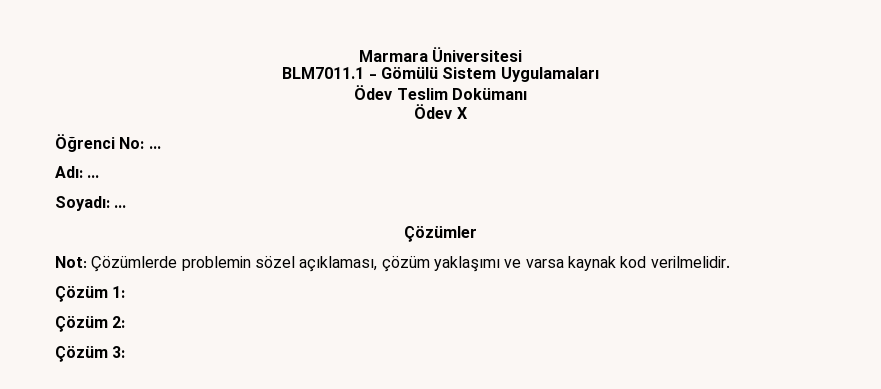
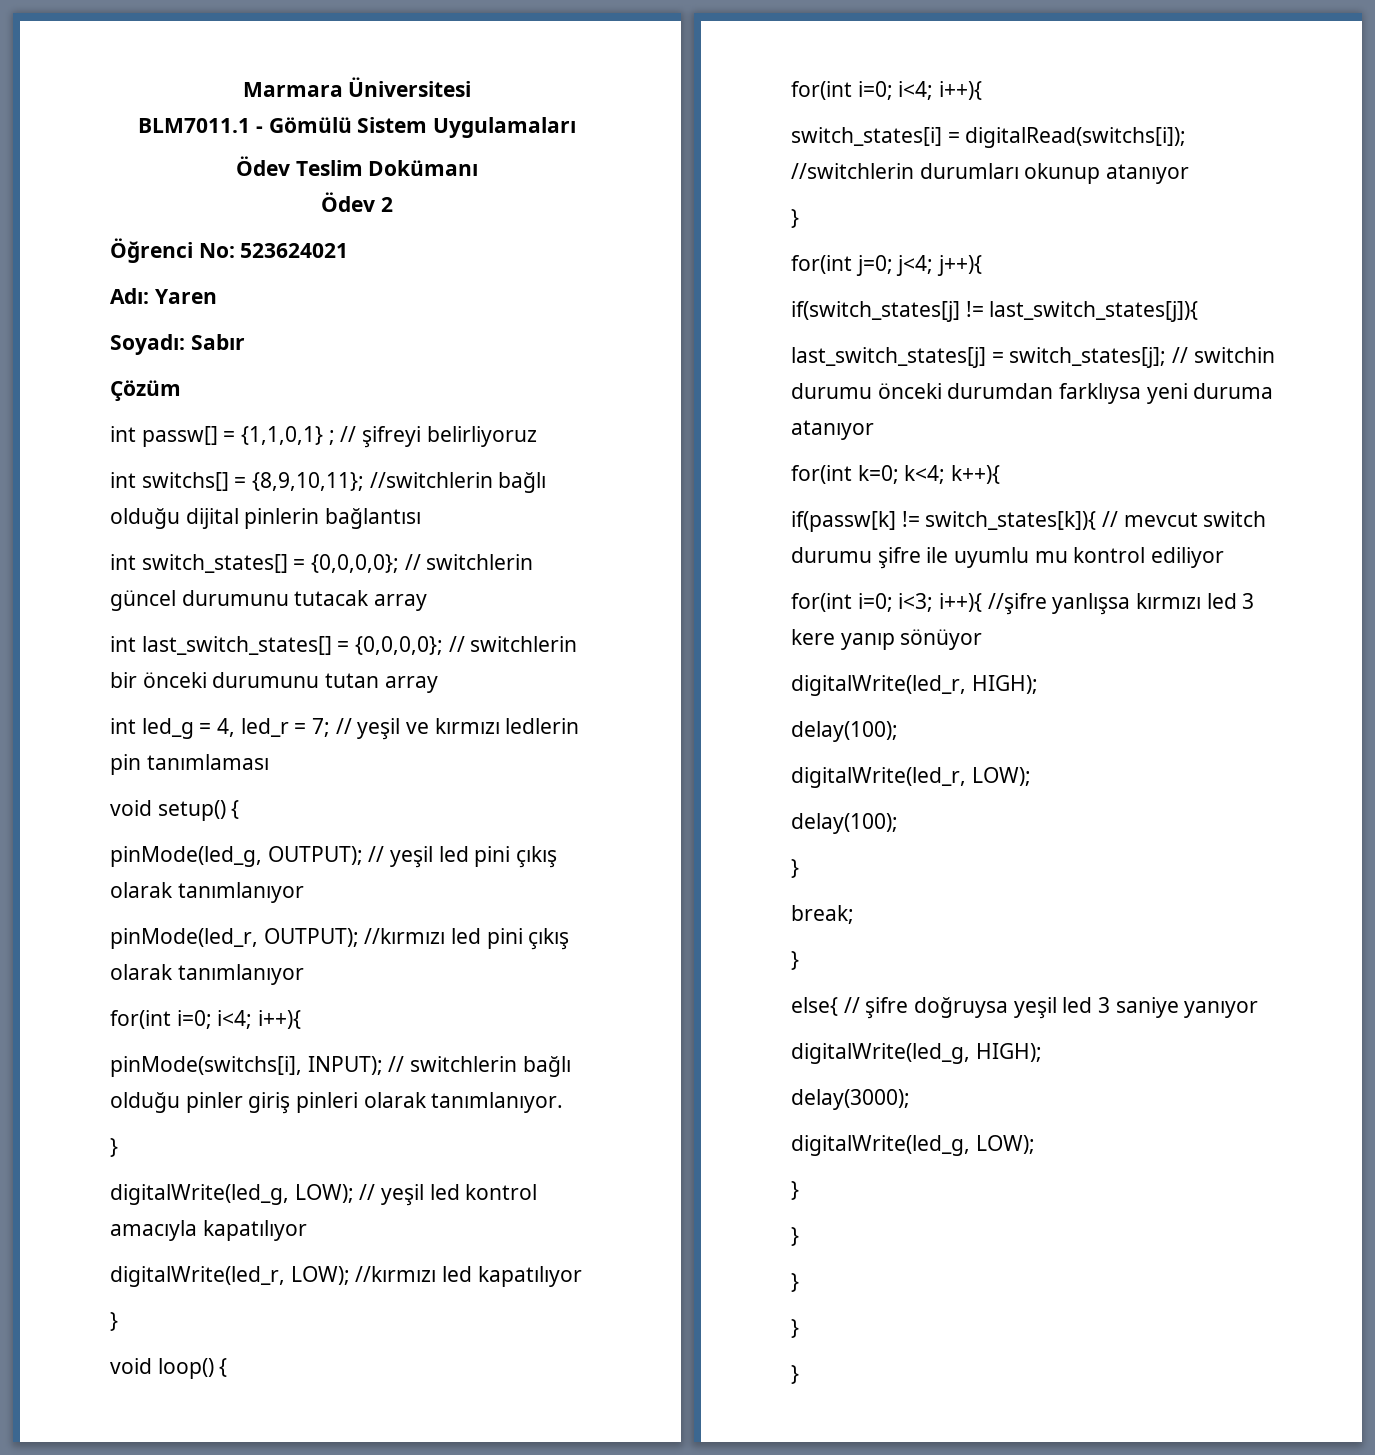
[456,107,467,119] X -> [380,197,393,212] 2
[148,146,161,149] … -> [240,243,349,258] 523624021
[87,175,100,178] … -> [154,289,217,304] Yaren
[114,205,127,208] [404,226,477,242] [55,256,730,272] [55,286,126,302] [55,316,126,332] [55,346,126,362] … // Çözümler // Not: Çözümlerde problemin sözel açıklaması, çözüm yaklaşımı ve varsa kaynak kod verilmelidir. // Çözüm 1: // Çözüm 2: // Çözüm 3: -> [190,334,245,350] [110,380,181,401] [110,426,537,448] [110,472,547,493] [110,508,422,529] [110,554,534,573] [110,590,428,611] [110,636,578,655] [110,672,438,693] [110,718,580,740] [110,754,269,775] [110,800,240,821] [110,846,558,868] [110,882,304,903] [110,928,570,950] [110,964,304,985] [110,1010,302,1029] [110,1056,571,1077] [110,1092,564,1114] [110,1138,118,1157] [110,1184,538,1206] [110,1220,307,1241] [110,1266,582,1287] [110,1312,118,1331] [110,1358,228,1379] [791,81,983,100] [791,127,1187,148] [791,163,1190,184] [791,209,799,228] [791,255,983,276] [791,301,1199,322] [791,347,1275,368] [791,383,1274,404] [791,420,874,440] [791,465,1001,484] [791,511,1267,532] [791,547,1225,569] [791,593,1255,615] [791,629,983,650] [791,675,1038,696] [791,721,898,742] [791,767,1031,788] [791,813,898,834] [791,859,799,878] [791,905,854,924] [791,951,799,970] [791,997,1259,1019] [791,1043,1042,1064] [791,1089,910,1110] [791,1135,1035,1156] [791,1181,799,1200] [791,1227,799,1246] [791,1273,799,1292] [791,1319,799,1338] [791,1365,799,1384] Sabır // Çözüm // int passw[] = {1,1,0,1} ; // şifreyi belirliyoruz // int switchs[] = {8,9,10,11}; //switchlerin bağlı olduğu dijital pinlerin bağlantısı // int switch_states[] = {0,0,0,0}; // switchlerin güncel durumunu tutacak array // int last_switch_states[] = {0,0,0,0}; // switchlerin bir önceki durumunu tutan array // int led_g = 4, led_r = 7; // yeşil ve kırmızı ledlerin pin tanımlaması // void setup() { // pinMode(led_g, OUTPUT); // yeşil led pini çıkış olarak tanımlanıyor // pinMode(led_r, OUTPUT); //kırmızı led pini çıkış olarak tanımlanıyor // for(int i=0; i<4; i++){ // pinMode(switchs[i], INPUT); // switchlerin bağlı olduğu pinler giriş pinleri olarak tanımlanıyor. // } // digitalWrite(led_g, LOW); // yeşil led kontrol amacıyla kapatılıyor // digitalWrite(led_r, LOW); //kırmızı led kapatılıyor // } // void loop() { // for(int i=0; i<4; i++){ // switch_states[i] = digitalRead(switchs[i]); //switchlerin durumları okunup atanıyor // } // for(int j=0; j<4; j++){ // if(switch_states[j] != last_switch_states[j]){ // last_switch_states[j] = switch_states[j]; // switchin durumu önceki durumdan farklıysa yeni duruma atanıyor // for(int k=0; k<4; k++){ // if(passw[k] != switch_states[k]){ // mevcut switch durumu şifre ile uyumlu mu kontrol ediliyor // for(int i=0; i<3; i++){ //şifre yanlışsa kırmızı led 3 kere yanıp sönüyor // digitalWrite(led_r, HIGH); // delay(100); // digitalWrite(led_r, LOW); // delay(100); // } // break; // } // else{ // şifre doğruysa yeşil led 3 saniye yanıyor // digitalWrite(led_g, HIGH); // delay(3000); // digitalWrite(led_g, LOW); // } // } // } // } // }

